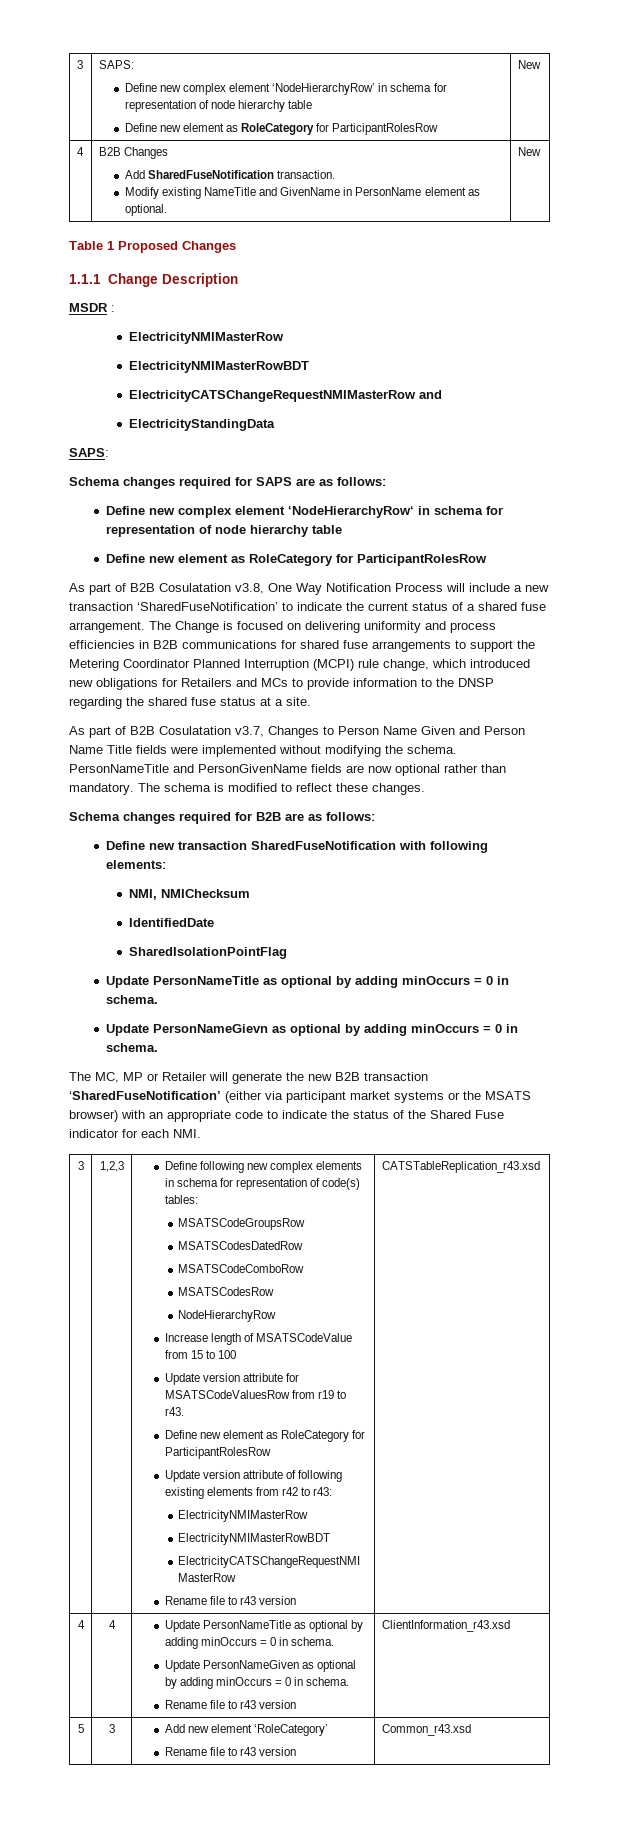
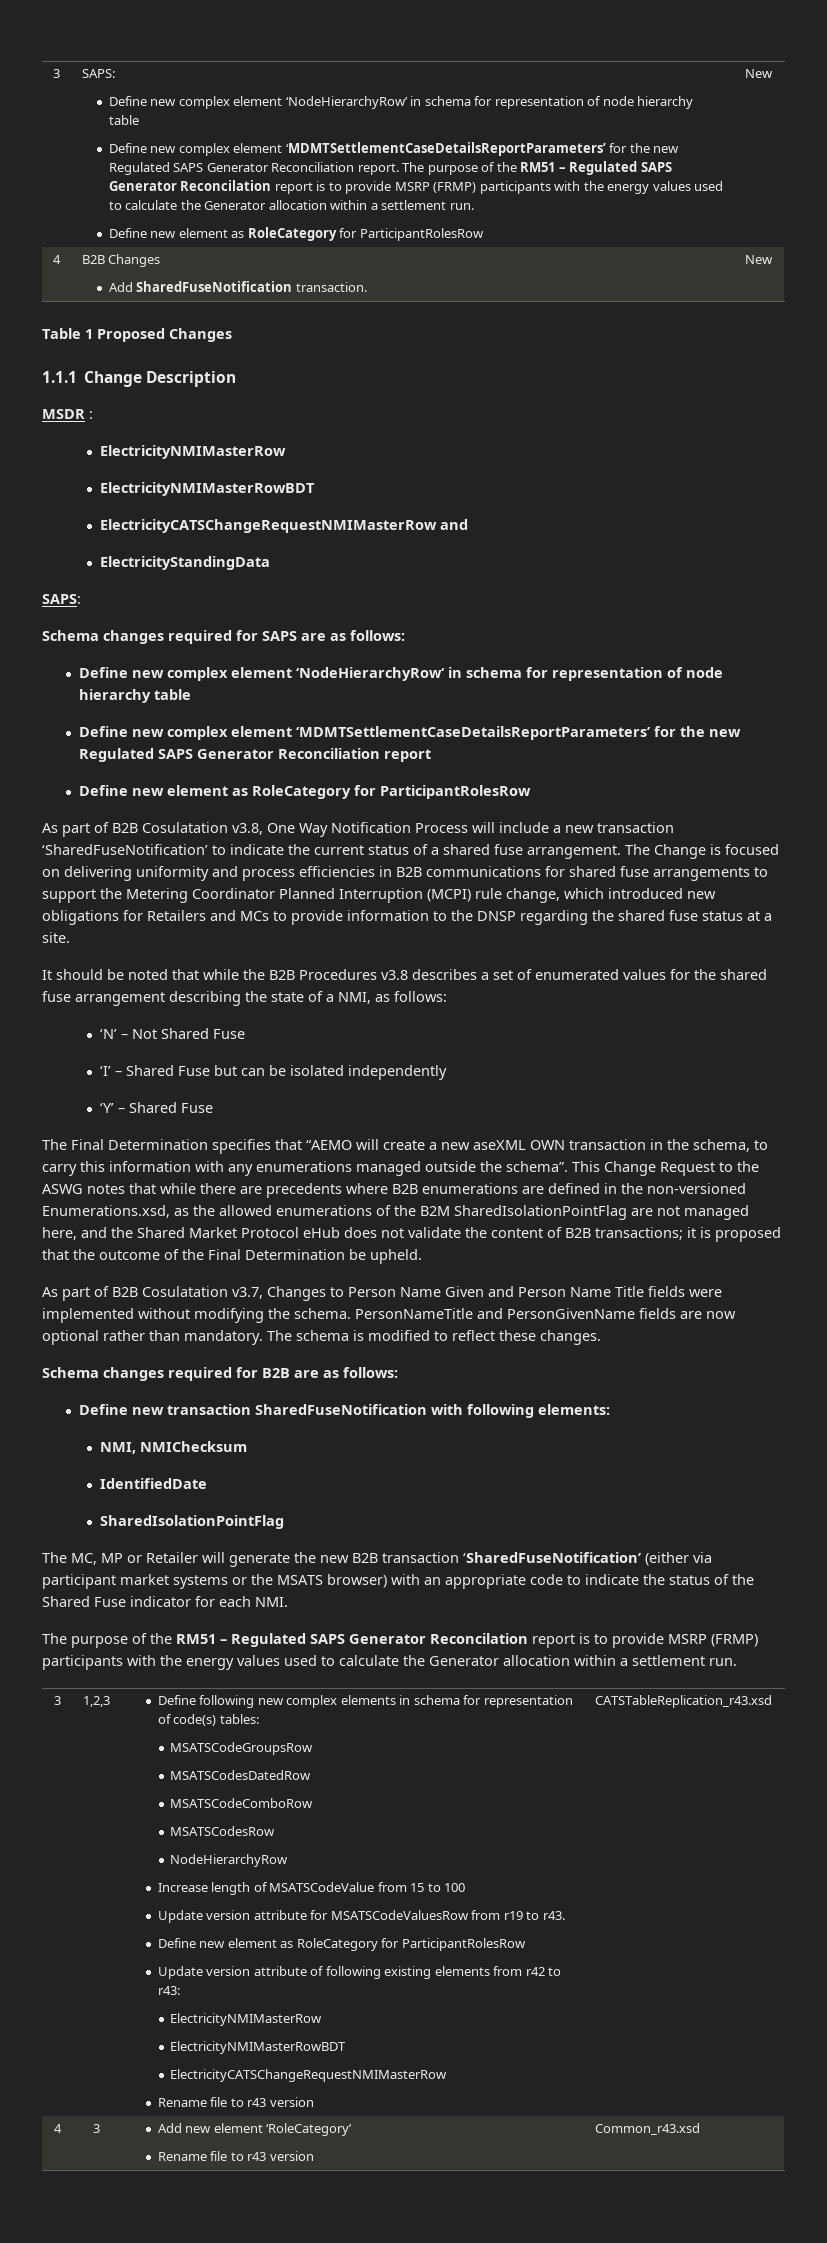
(313, 104) none -> [108,142,680,156] [108,161,672,175] [108,180,724,194] [108,200,474,210] // Define new complex element ‘MDMTSettlementCaseDetailsReportParameters’ for the new Regulated SAPS Generator Reconciliation report. The purpose of the RM51 – Regulated SAPS Generator Reconcilation report is to provide MSRP (FRMP) participants with the energy values used to calculate the Generator allocation within a settlement run.
[124,187,480,199] [124,204,167,216] // Modify existing NameTitle and GivenName in PersonName element as optional. -> (367, 287) none
(343, 529) none -> [79,726,742,740] [79,748,432,762] // Define new complex element ‘MDMTSettlementCaseDetailsReportParameters’ for the new Regulated SAPS Generator Reconciliation report
(311, 701) none -> [42,969,767,980] [42,991,447,1006] [100,1028,246,1039] [100,1065,448,1080] [100,1102,214,1113] [42,1139,768,1154] [42,1161,759,1176] [42,1183,746,1198] [42,1205,749,1220] [42,1227,781,1242] [42,1249,422,1264] // It should be noted that while the B2B Procedures v3.8 describes a set of enumerated values for the shared fuse arrangement describing the state of a NMI, as follows: // ‘N’ – Not Shared Fuse // ‘I’ – Shared Fuse but can be isolated independently // ‘Y’ – Shared Fuse // The Final Determination specifies that “AEMO will create a new aseXML OWN transaction in the schema, to carry this information with any enumerations managed outside the schema”. This Change Request to the ASWG notes that while there are precedents where B2B enumerations are defined in the non-versioned Enumerations.xsd, as the allowed enumerations of the B2M SharedIsolationPointFlag are not managed here, and the Shared Market Protocol eHub does not validate the content of B2B transactions; it is proposed that the outcome of the Final Determination be upheld.
[106,976,510,988] [106,995,159,1004] [106,1024,519,1036] [106,1043,159,1052] // Update PersonNameTitle as optional by adding minOccurs = 0 in schema. // Update PersonNameGievn as optional by adding minOccurs = 0 in schema. -> (285, 1522) none
(201, 1133) none -> [42,1633,758,1648] [42,1655,737,1670] // The purpose of the RM51 – Regulated SAPS Generator Reconcilation report is to provide MSRP (FRMP) participants with the energy values used to calculate the Generator allocation within a settlement run.
[108,1620,116,1629] [164,1620,364,1632] [164,1637,335,1649] [164,1660,357,1672] [164,1677,350,1689] [164,1700,297,1709] [381,1620,510,1632] [77,1724,84,1733] | 4 | Update PersonNameTitle as optional by adding minOccurs = 0 in schema. // Update PersonNameGiven as optional by adding minOccurs = 0 in schema. // Rename file to r43 version | ClientInformation_r43.xsd // 5 -> (62, 2128) none

